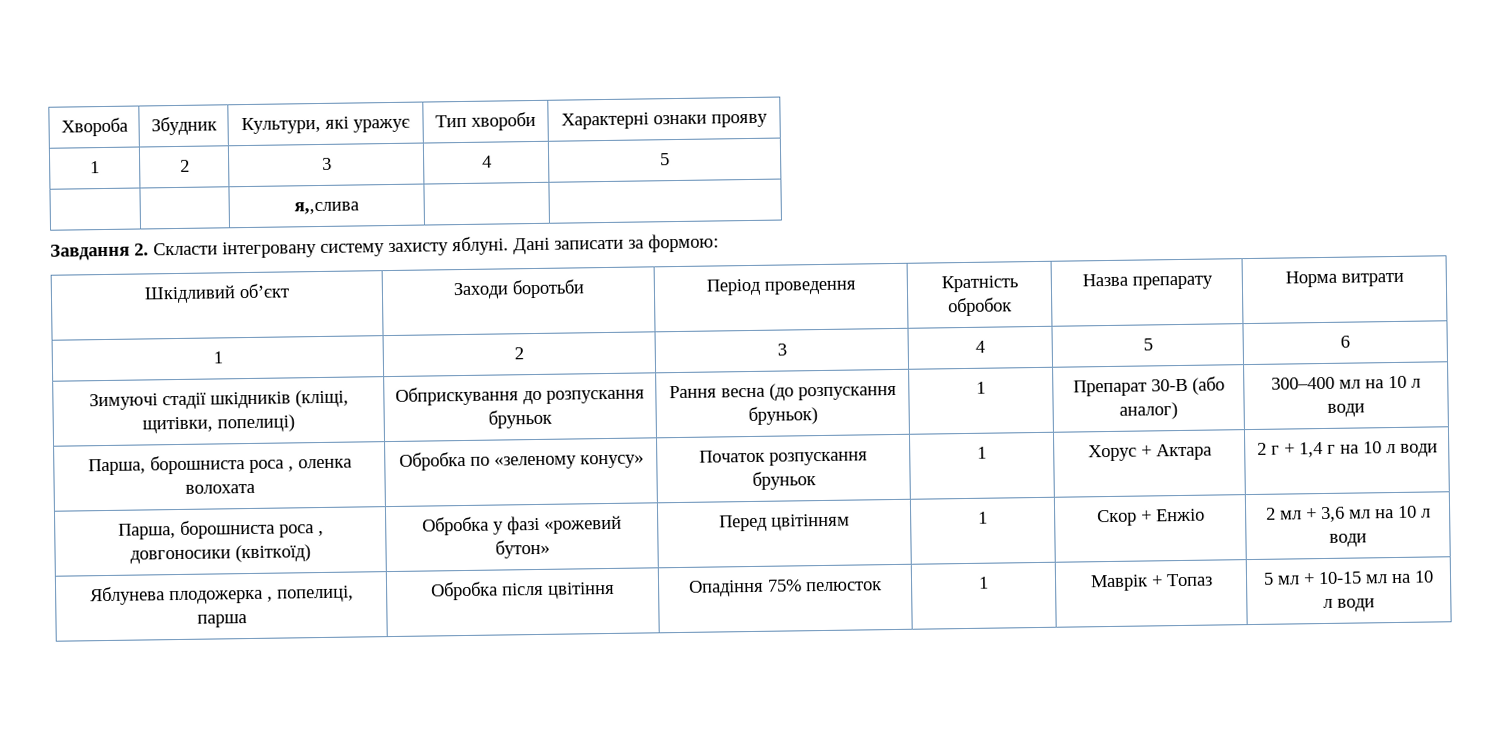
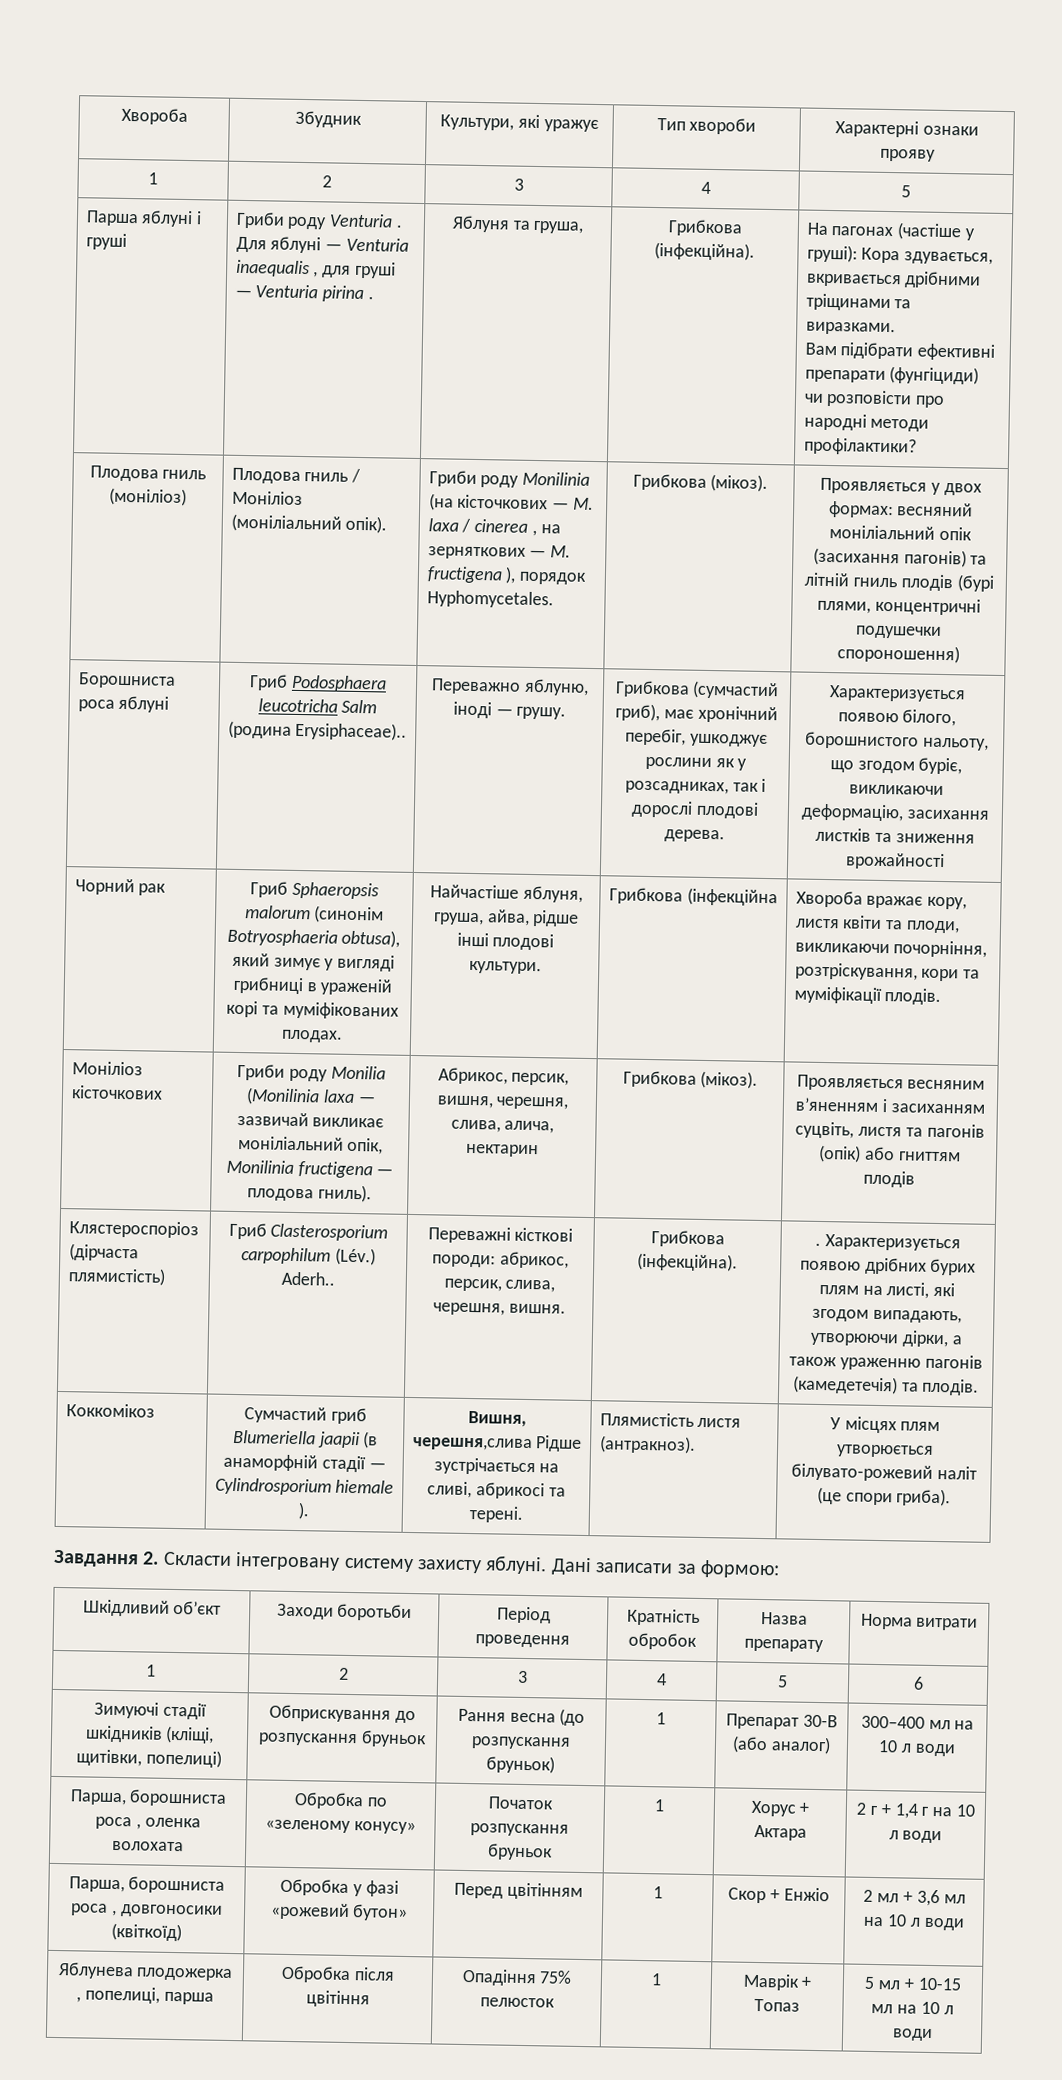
[294,201,359,215] | | я,,слива | | -> [85,210,203,228] [85,233,127,250] [235,211,403,230] [235,236,410,254] [235,259,397,279] [234,284,375,303] [451,215,585,234] [667,219,743,237] [654,241,755,261] [806,222,976,241] [806,244,994,265] [805,271,982,289] [805,293,912,312] [805,321,896,336] [804,342,996,361] [804,366,980,385] [803,389,946,408] [803,413,930,432] [803,437,917,456] [89,465,207,482] [109,487,187,507] [231,467,362,484] [231,490,303,506] [230,513,388,534] [428,470,591,488] [428,493,595,511] [427,518,561,537] [427,545,572,560] [426,566,587,585] [426,590,554,609] [632,473,769,492] [820,477,982,496] [827,501,974,519] [829,525,972,541] [812,547,988,568] [804,572,995,592] [817,597,981,616] [855,625,942,639] [836,644,960,664] [77,672,176,689] [77,695,170,713] [249,674,387,693] [257,698,378,714] [227,720,408,741] [431,678,589,696] [452,701,567,720] [614,680,780,700] [615,703,778,724] [625,728,768,747] [644,756,748,771] [624,778,767,795] [631,800,759,819] [664,829,725,843] [829,685,966,703] [837,709,957,727] [805,731,989,751] [829,757,963,775] [848,784,944,796] [801,803,989,822] [815,827,975,844] [844,852,945,871] [74,878,167,896] [250,881,379,900] [244,905,385,924] [226,928,401,948] [231,952,396,972] [232,976,394,996] [226,1000,399,1020] [281,1029,343,1043] [430,884,583,903] [432,909,580,927] [456,932,555,951] [469,960,542,975] [609,887,778,907] [795,890,968,910] [794,915,961,934] [794,940,988,958] [794,962,981,982] [793,986,942,1006] [71,1061,143,1076] [70,1085,163,1100] [237,1063,386,1082] [246,1087,376,1106] [236,1111,385,1128] [237,1135,384,1155] [225,1159,394,1179] [247,1184,372,1203] [437,1067,570,1086] [436,1095,570,1110] [450,1119,555,1134] [466,1143,539,1158] [622,1070,759,1089] [796,1074,986,1092] [795,1097,985,1114] [795,1121,985,1139] [818,1144,961,1163] [863,1170,915,1188] [68,1220,199,1239] [68,1243,139,1262] [67,1267,166,1286] [228,1222,389,1242] [241,1247,376,1266] [280,1271,335,1286] [427,1226,574,1244] [432,1251,569,1269] [443,1278,556,1293] [433,1302,566,1316] [650,1230,725,1248] [637,1252,738,1272] [815,1234,961,1252] [799,1257,977,1276] [818,1282,956,1299] [812,1308,962,1324] [810,1330,963,1348] [789,1354,983,1371] [792,1375,980,1396] [65,1403,155,1418] [244,1406,367,1425] [232,1429,379,1449] [223,1453,386,1473] [214,1477,395,1496] [298,1502,310,1520] [468,1410,527,1427] [411,1435,583,1452] [433,1457,560,1476] [427,1481,566,1500] [468,1506,524,1523] [599,1412,742,1428] [598,1435,696,1454] [829,1416,941,1434] [835,1444,934,1458] [791,1463,977,1482] [816,1486,952,1507] Парша яблуні і груші | Гриби роду Venturia . Для яблуні — Venturia inaequalis , для груші — Venturia pirina . | Яблуня та груша, | Грибкова (інфекційна). | На пагонах (частіше у груші): Кора здувається, вкривається дрібними тріщинами та виразками. // Вам підібрати ефективні препарати (фунгіциди) чи розповісти про народні методи профілактики? // Плодова гниль (моніліоз) | Плодова гниль / Моніліоз (моніліальний опік). | Гриби роду Monilinia (на кісточкових — M. laxa / cinerea , на зерняткових — M. fructigena ), порядок Hyphomycetales. | Грибкова (мікоз). | Проявляється у двох формах: весняний моніліальний опік (засихання пагонів) та літній гниль плодів (бурі плями, концентричні подушечки спороношення) // Борошниста роса яблуні | Гриб Podosphaera leucotricha Salm (родина Erysiphaceae).. | Переважно яблуню, іноді — грушу. | Грибкова (сумчастий гриб), має хронічний перебіг, ушкоджує рослини як у розсадниках, так і дорослі плодові дерева. | Характеризується появою білого, борошнистого нальоту, що згодом буріє, викликаючи деформацію, засихання листків та зниження врожайності // Чорний рак | Гриб Sphaeropsis malorum (синонім Botryosphaeria obtusa), який зимує у вигляді грибниці в ураженій корі та муміфікованих плодах. | Найчастіше яблуня, груша, айва, рідше інші плодові культури. | Грибкова (інфекційна | Хвороба вражає кору, листя квіти та плоди, викликаючи почорніння, розтріскування, кори та муміфікації плодів. // Моніліоз кісточкових | Гриби роду Monilia (Monilinia laxa — зазвичай викликає моніліальний опік, Monilinia fructigena — плодова гниль). | Абрикос, персик, вишня, черешня, слива, алича, нектарин | Грибкова (мікоз). | Проявляється весняним в’яненням і засиханням суцвіть, листя та пагонів (опік) або гниттям плодів // Клястероспоріоз (дірчаста плямистість) | Гриб Clasterosporium carpophilum (Lév.) Aderh.. | Переважні кісткові породи: абрикос, персик, слива, черешня, вишня. | Грибкова (інфекційна). | . Характеризується появою дрібних бурих плям на листі, які згодом випадають, утворюючи дірки, а також ураженню пагонів (камедетечія) та плодів. // Коккомікоз | Сумчастий гриб Blumeriella jaapii (в анаморфній стадії — Cylindrosporium hiemale ). | Вишня, черешня,слива Рідше зустрічається на сливі, абрикосі та терені. | Плямистість листя (антракноз). | У місцях плям утворюється білувато-рожевий наліт (це спори гриба).

